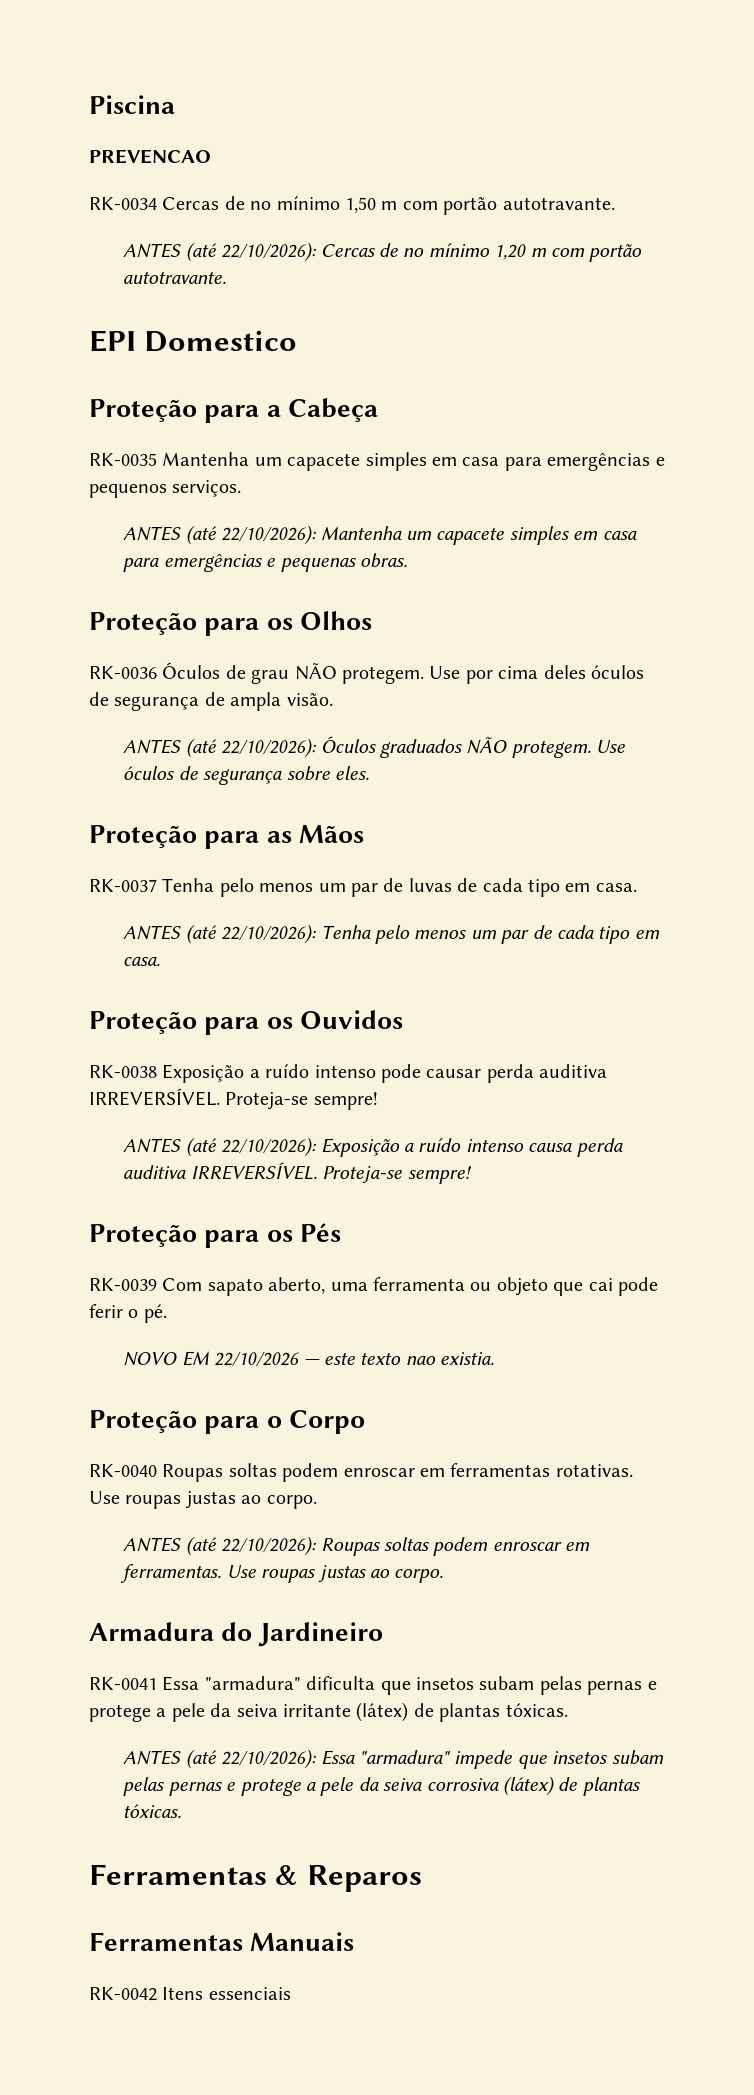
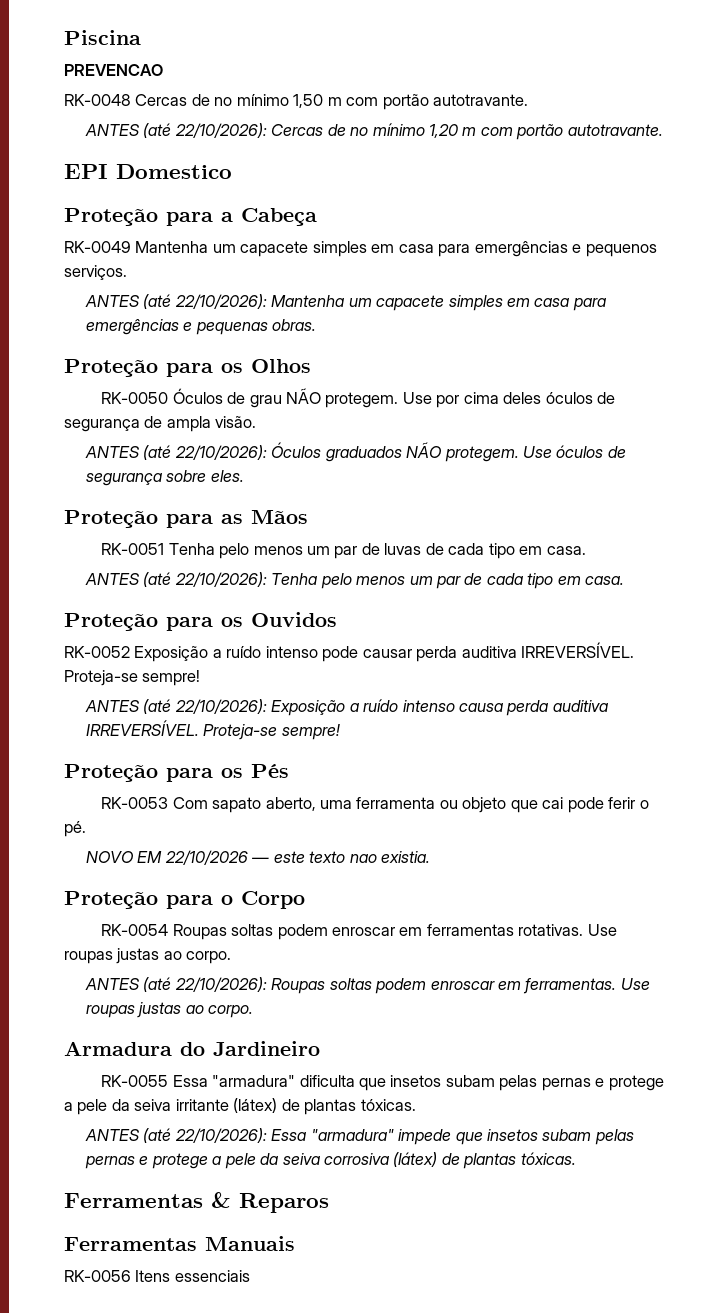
[89,197,157,210] RK-0034 -> [64,94,131,106] RK-0048
[89,453,157,466] RK-0035 -> [64,241,131,253] RK-0049
[89,666,157,679] RK-0036 -> [101,392,169,404] RK-0050
[89,879,157,892] RK-0037 -> [101,543,165,555] RK-0051
[89,1065,157,1078] RK-0038 -> [64,646,130,658] RK-0052
[89,1278,157,1291] RK-0039 -> [101,797,169,809] RK-0053
[89,1464,157,1477] RK-0040 -> [101,924,169,936] RK-0054
[89,1677,157,1690] RK-0041 -> [101,1075,169,1087] RK-0055
[89,1987,157,2001] RK-0042 -> [64,1270,131,1282] RK-0056

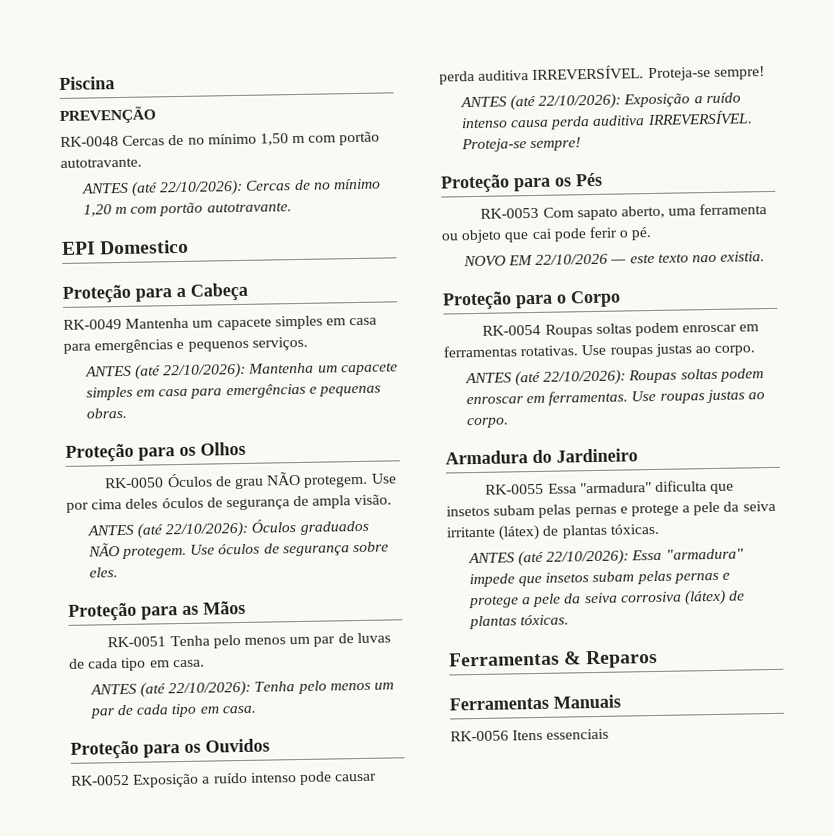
[64,64,163,76] PREVENCAO -> [59,106,156,124] PREVENÇÃO

